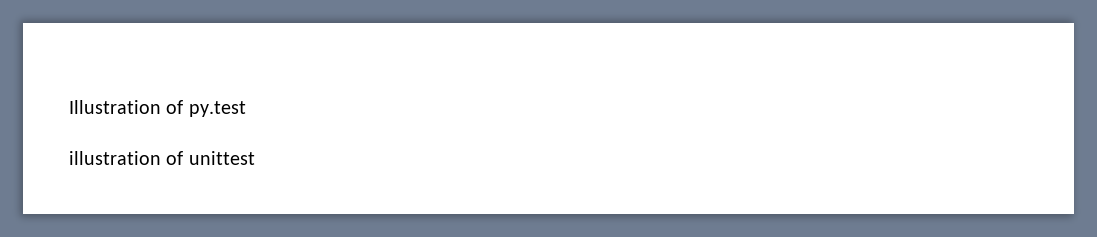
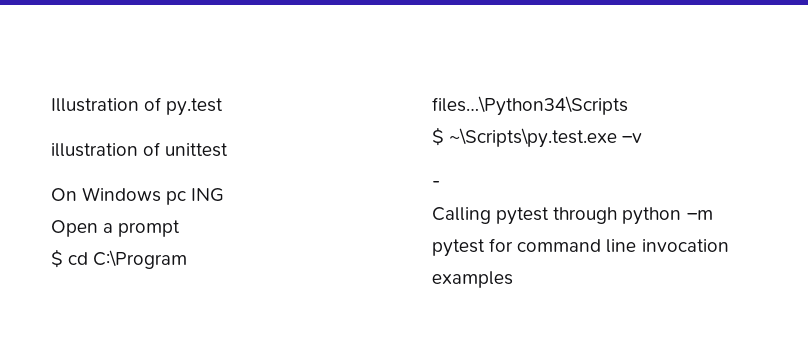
(255, 158) none -> [51,187,225,205] [51,220,181,237] [51,249,188,269] [432,96,628,116] [432,127,643,148] [432,181,440,188] [432,207,713,225] [432,238,729,257] [432,271,513,288] // On Windows pc ING // Open a prompt // $ cd C:\Program files…\Python34\Scripts // $ ~\Scripts\py.test.exe –v // - // Calling pytest through python –m pytest for command line invocation examples

